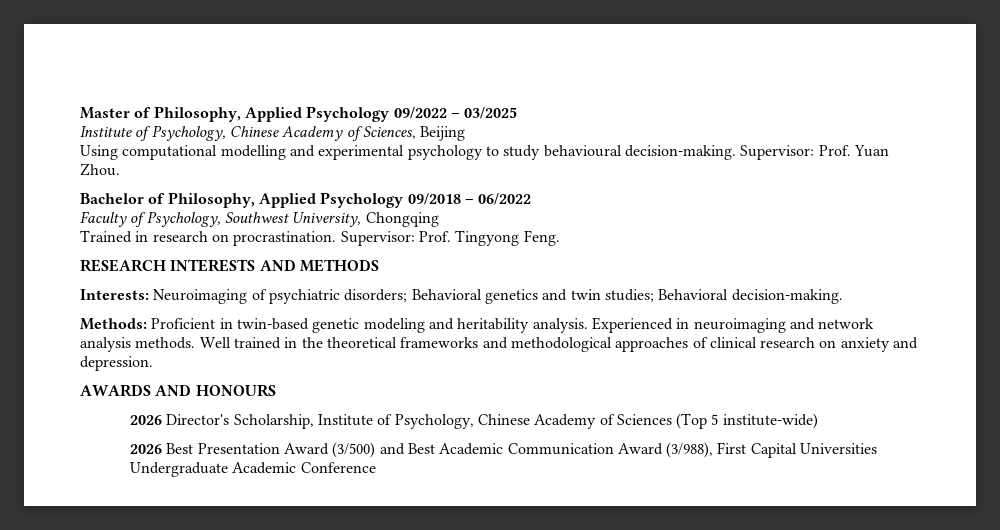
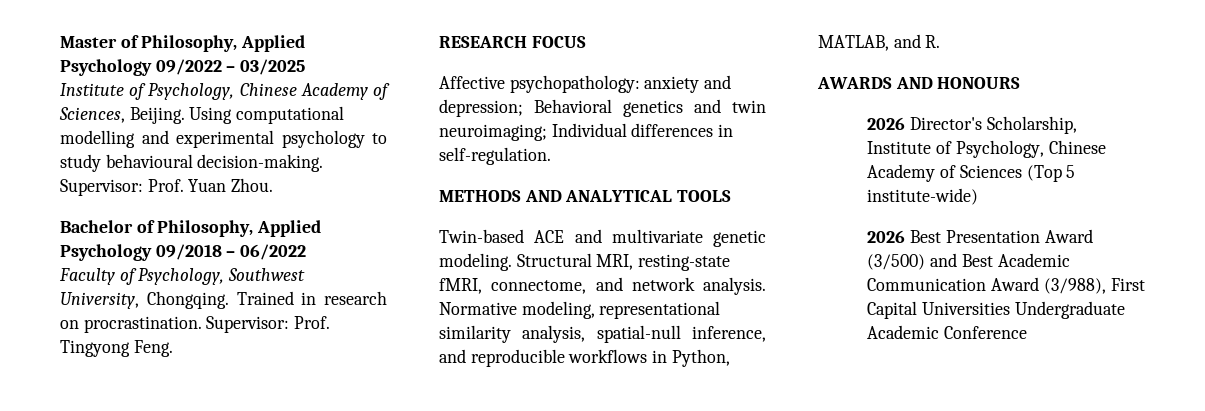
[420,126,466,141] Beijing // -> [129,107,185,124] Beijing.
[365,212,439,227] Chongqing // -> [146,291,229,309] Chongqing.
[170,259,379,272] [80,289,843,304] [80,317,875,333] [80,337,919,352] [80,356,153,371] INTERESTS AND METHODS // Interests: Neuroimaging of psychiatric disorders; Behavioral genetics and twin studies; Behavioral decision-making. // Methods: Proficient in twin-based genetic modeling and heritability analysis. Experienced in neuroimaging and network analysis methods. Well trained in the theoretical frameworks and methodological approaches of clinical research on anxiety and depression. -> [531,36,586,48] [439,75,732,93] [439,99,766,117] [439,123,734,141] [439,147,551,165] [439,190,732,202] [439,229,766,247] [439,253,731,271] [439,277,766,295] [439,301,721,319] [439,325,766,343] [439,349,730,367] [818,34,941,51] FOCUS // Affective psychopathology: anxiety and depression; Behavioral genetics and twin neuroimaging; Individual differences in self-regulation. // METHODS AND ANALYTICAL TOOLS // Twin-based ACE and multivariate genetic modeling. Structural MRI, resting-state fMRI, connectome, and network analysis. Normative modeling, representational similarity analysis, spatial-null inference, and reproducible workflows in Python, MATLAB, and R.

